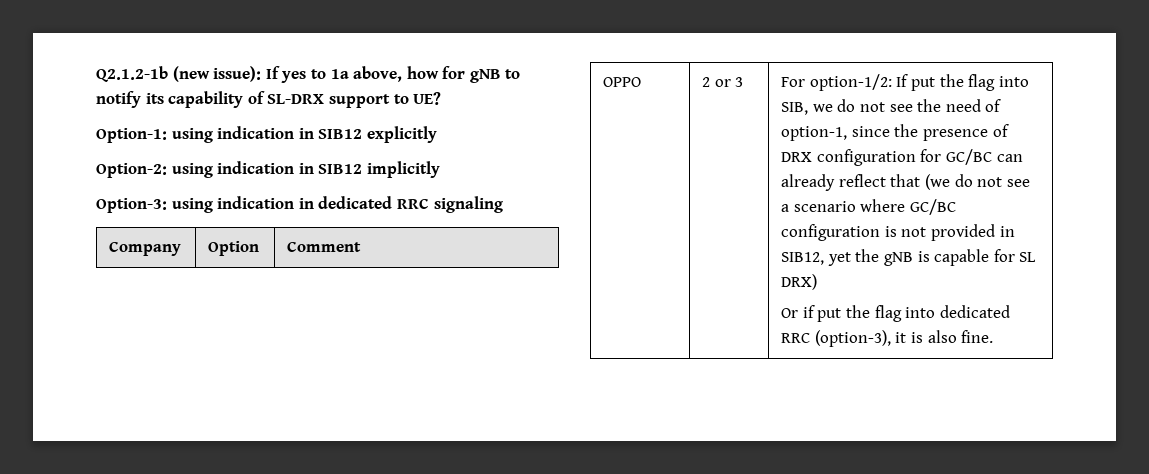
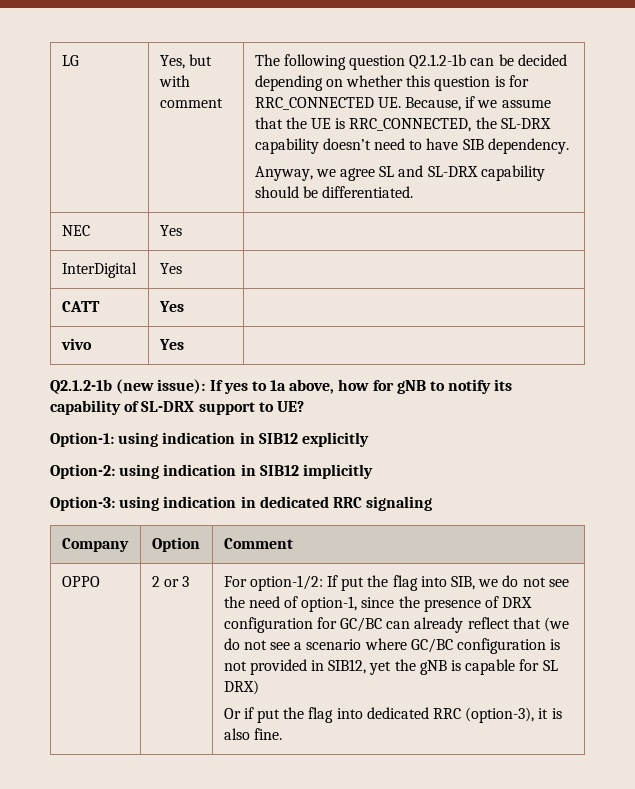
(96, 74) none -> [61,55,79,66] [159,54,212,69] [158,75,190,87] [159,98,223,108] [254,54,567,70] [254,75,529,91] [254,96,551,111] [254,117,551,132] [254,138,569,154] [254,165,545,181] [254,186,414,198] [61,225,90,236] [159,225,182,236] [61,262,137,278] [159,263,182,274] [61,301,100,312] [158,301,184,312] [60,338,92,350] [158,339,184,350] LG | Yes, but with comment | The following question Q2.1.2-1b can be decided depending on whether this question is for RRC_CONNECTED UE. Because, if we assume that the UE is RRC_CONNECTED, the SL-DRX capability doesn’t need to have SIB dependency. // Anyway, we agree SL and SL-DRX capability should be differentiated. // NEC | Yes | // InterDigital | Yes | // CATT | Yes | // vivo | Yes | //

